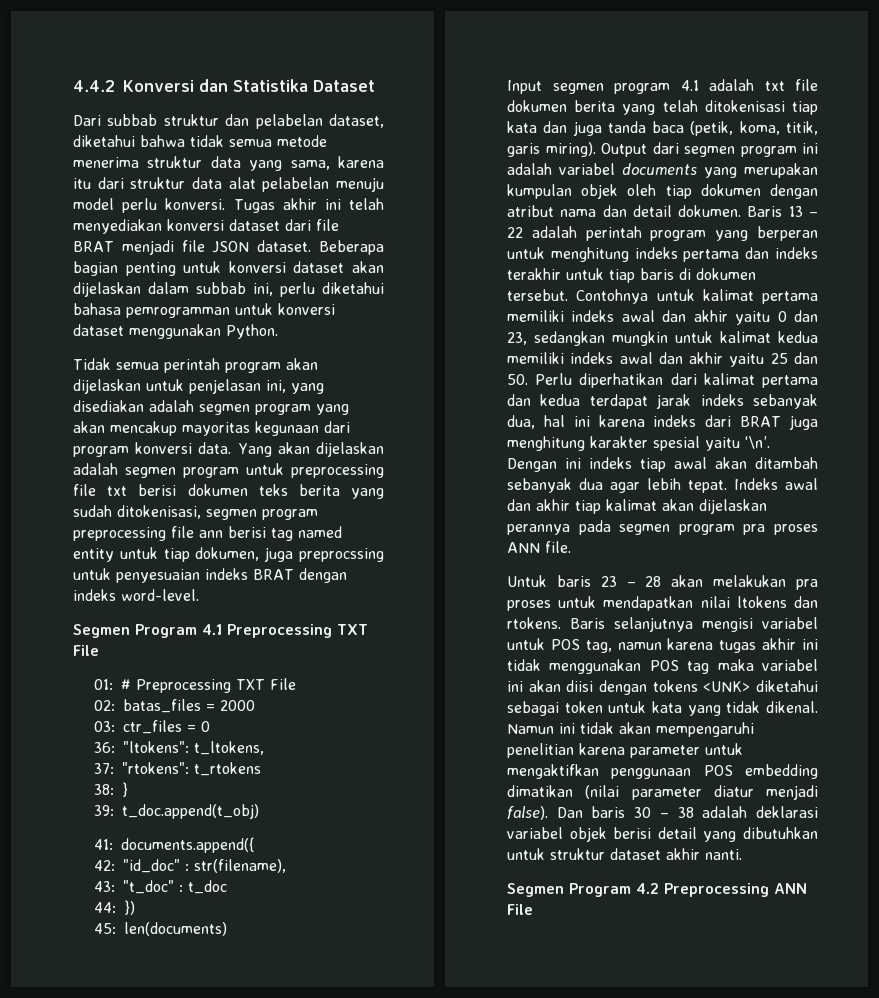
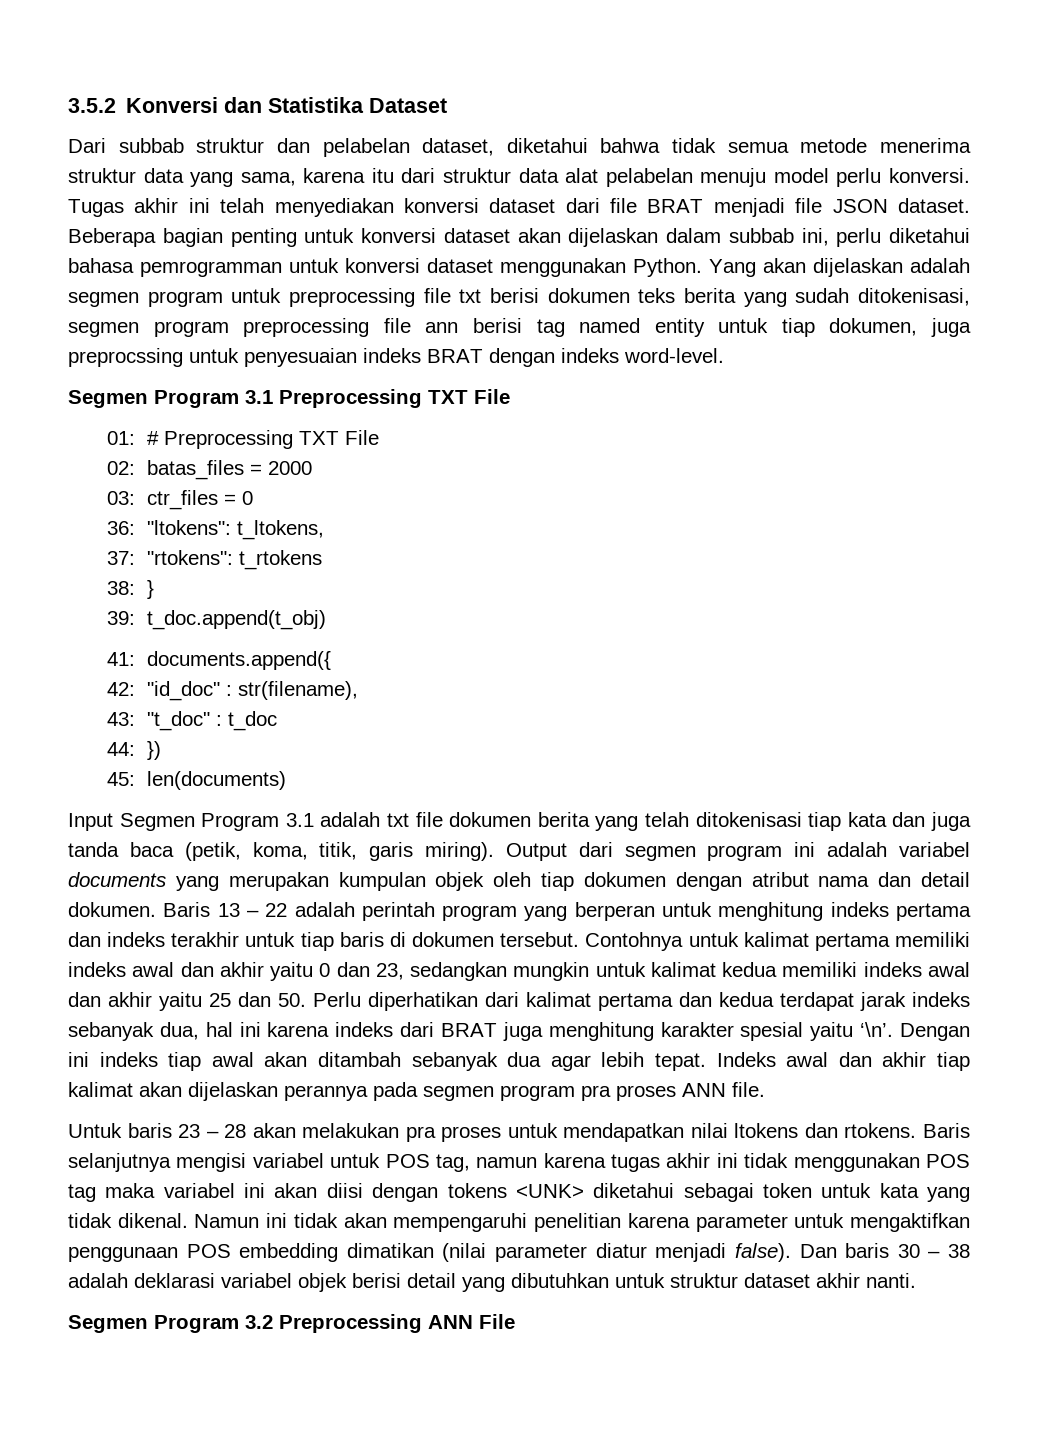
[73,80,115,92] 4.4.2 -> [68,98,116,113] 3.5.2
[73,358,318,373] [73,379,324,394] [73,400,349,415] [73,421,350,436] [73,442,232,457] // Tidak semua perintah program akan dijelaskan untuk penjelasan ini, yang disediakan adalah segmen program yang akan mencakup mayoritas kegunaan dari program konversi data. -> (702, 267) none
[202,624,222,635] 4.1 -> [245,390,273,404] 3.1
[552,80,699,94] segmen program 4.1 -> [119,813,314,831] Segmen Program 3.1
[636,883,659,894] 4.2 -> [245,1315,273,1329] 3.2

